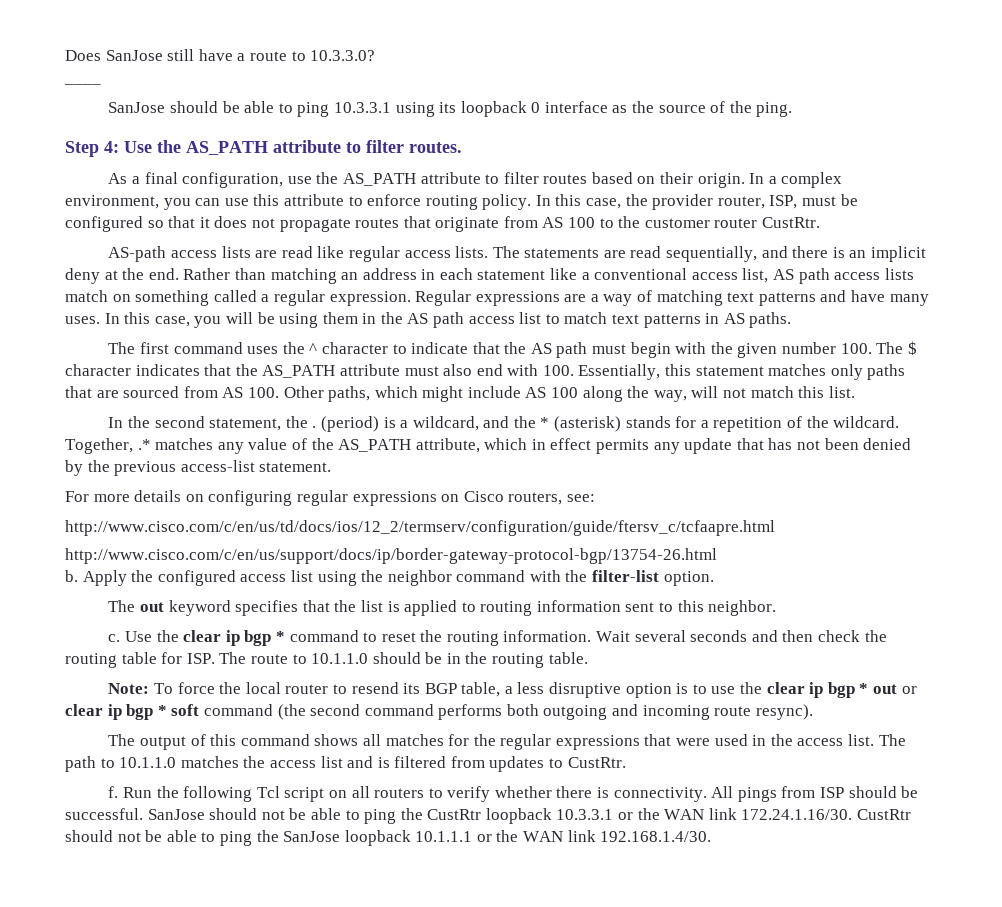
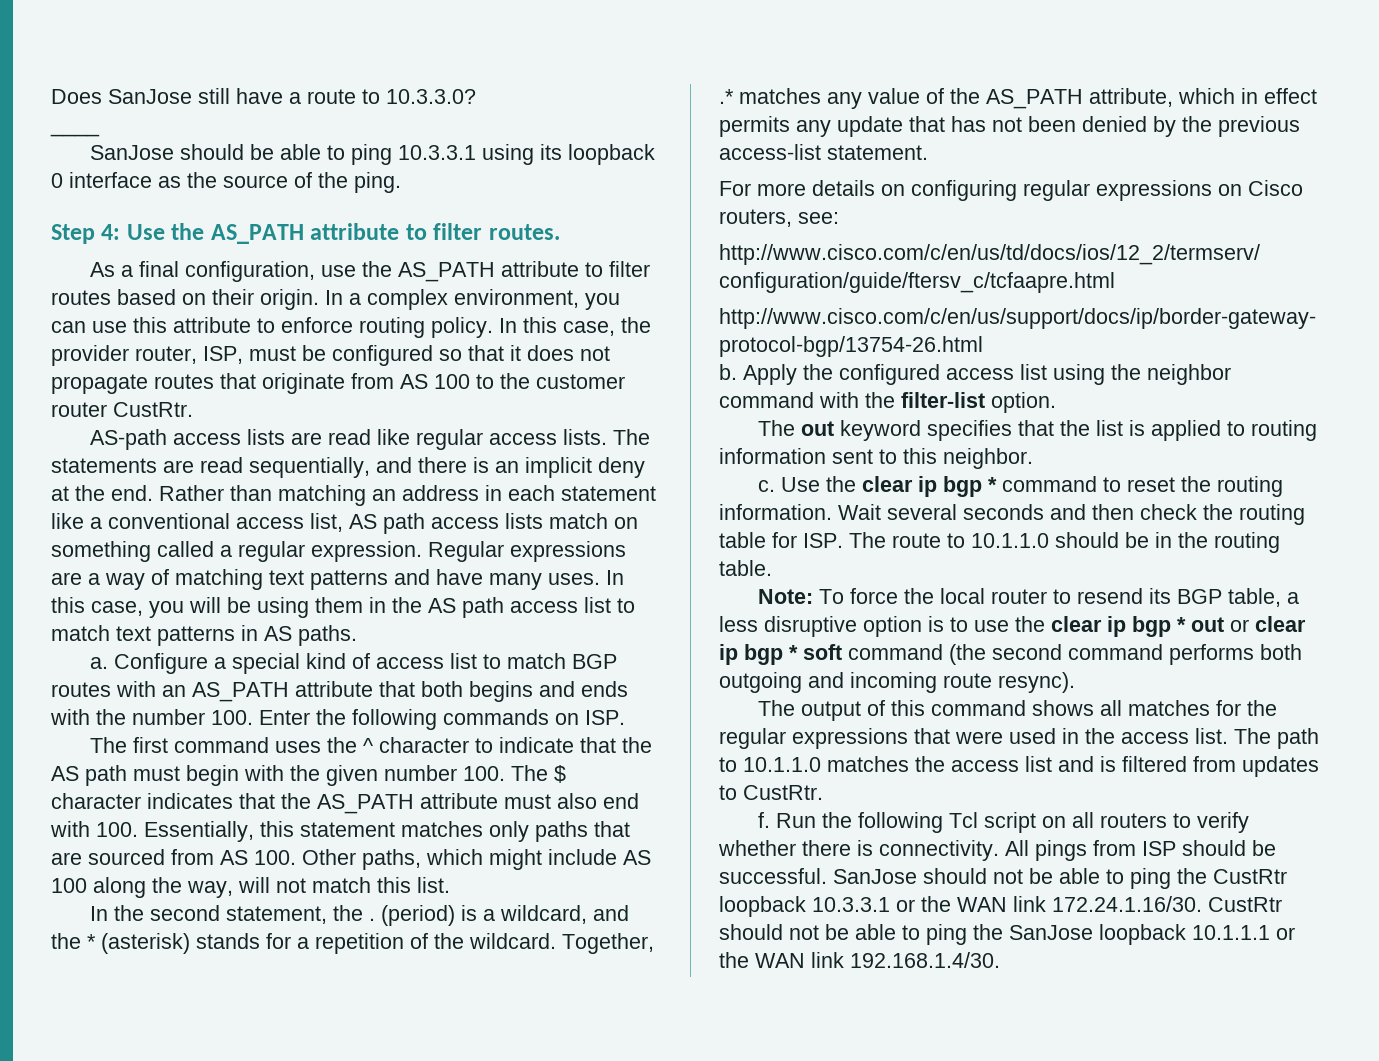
(792, 320) none -> [89,653,617,674] [51,681,628,702] [50,709,625,730] // a. Configure a special kind of access list to match BGP routes with an AS_PATH attribute that both begins and ends with the number 100. Enter the following commands on ISP.

